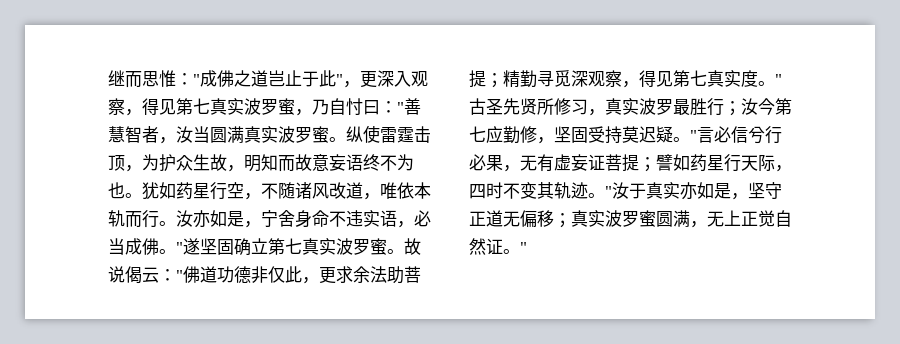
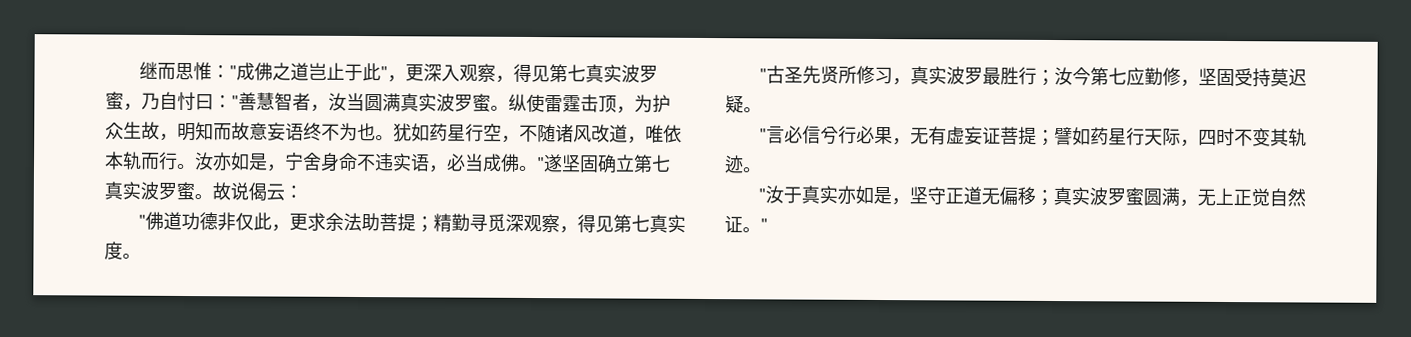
(176, 275) none -> (303, 192) //
(775, 83) none -> (141, 256) //
(690, 139) none -> (762, 110) //
(605, 195) none -> (762, 170) //

